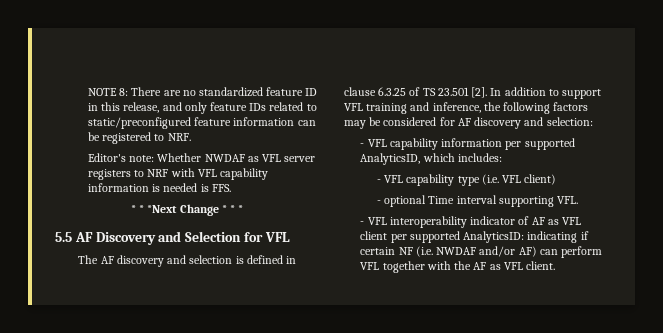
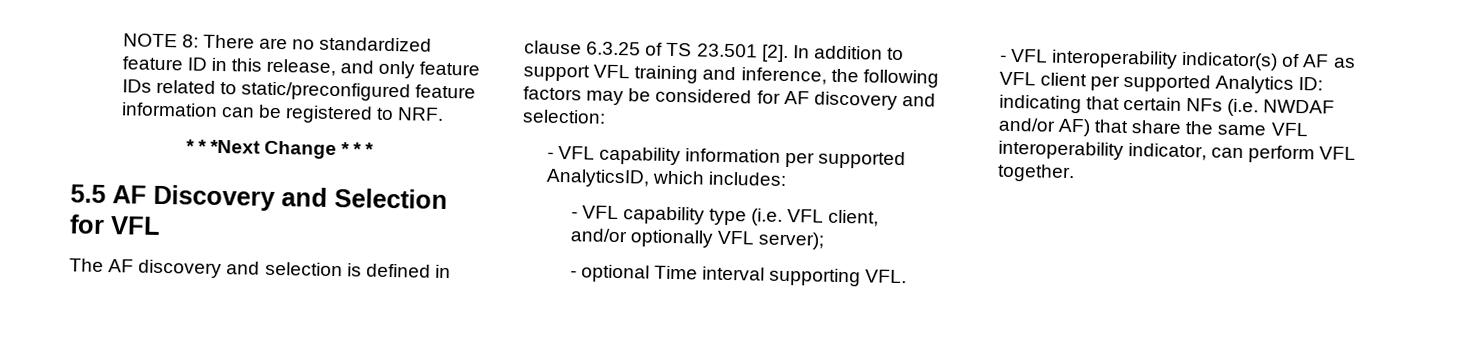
[87,153,316,162] [87,168,269,180] [87,183,231,192] // Editor's note: Whether NWDAF as VFL server registers to NRF with VFL capability information is needed is FFS. -> (445, 114) none
[524,174,557,185] client) -> [828,209,880,227] [569,228,824,250] client, and/or optionally VFL server);
[470,216,516,225] indicator -> [1181,51,1279,71] indicator(s)
[463,231,589,243] [360,246,603,258] [360,261,556,273] AnalyticsID: indicating if certain NF (i.e. NWDAF and/or AF) can perform VFL together with the AF as VFL client. -> [1215,75,1324,94] [998,94,1336,117] [997,117,1308,137] [997,140,1357,164] [996,163,1075,183] Analytics ID: indicating that certain NFs (i.e. NWDAF and/or AF) that share the same VFL interoperability indicator, can perform VFL together.

